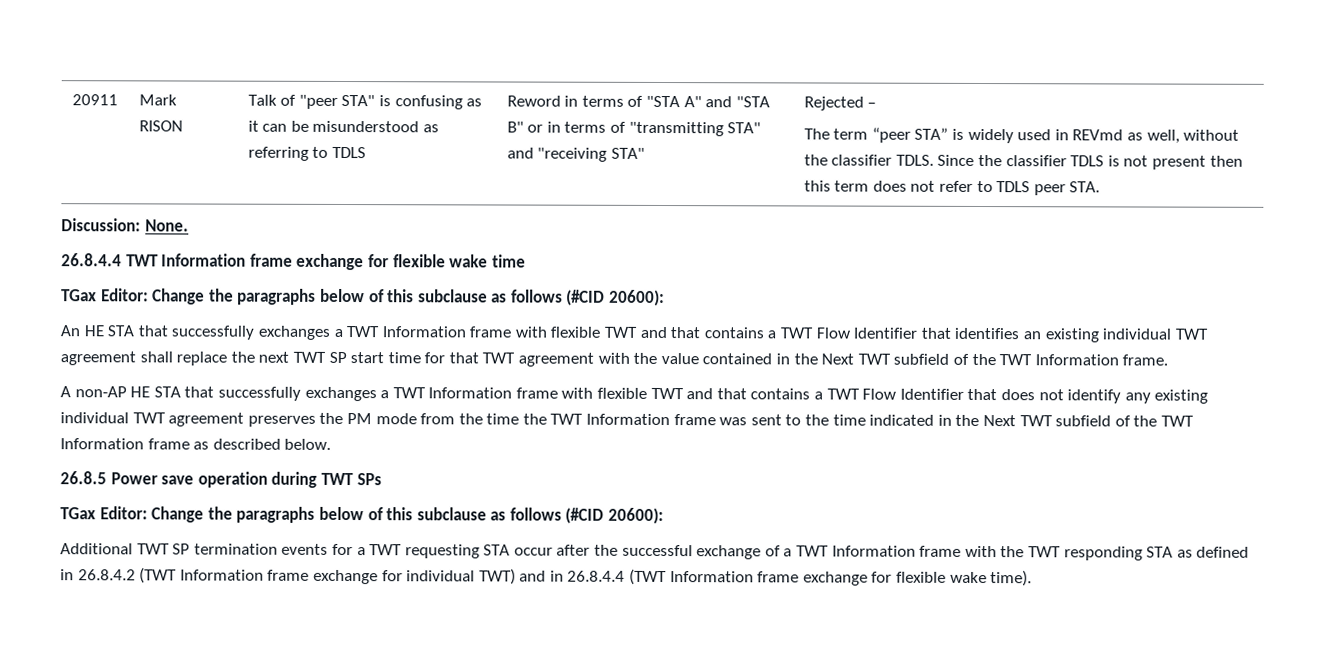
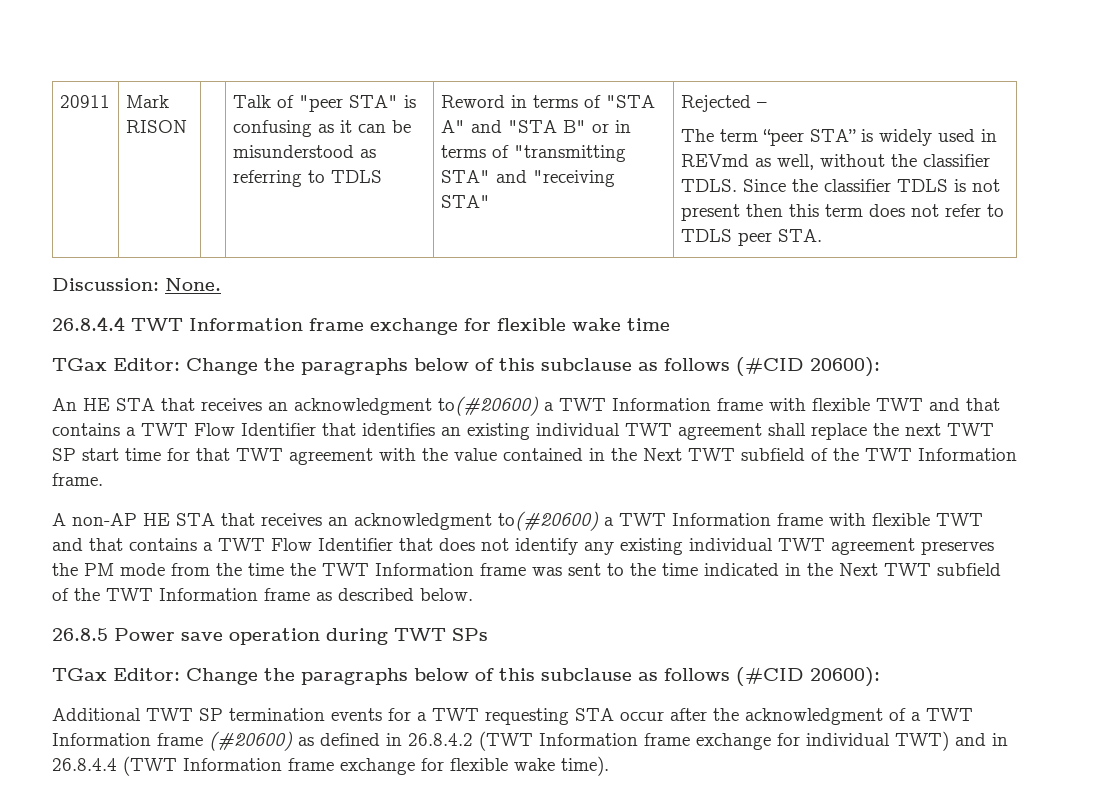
[171,325,330,340] successfully exchanges -> [201,396,539,416] receives an acknowledgment to(#20600)
[217,386,377,402] successfully exchanges -> [261,511,599,531] receives an acknowledgment to(#20600)
[621,544,762,560] successful exchange -> [745,708,883,725] acknowledgment
[964,545,1174,561] with the TWT responding STA -> [209,731,293,751] (#20600)

